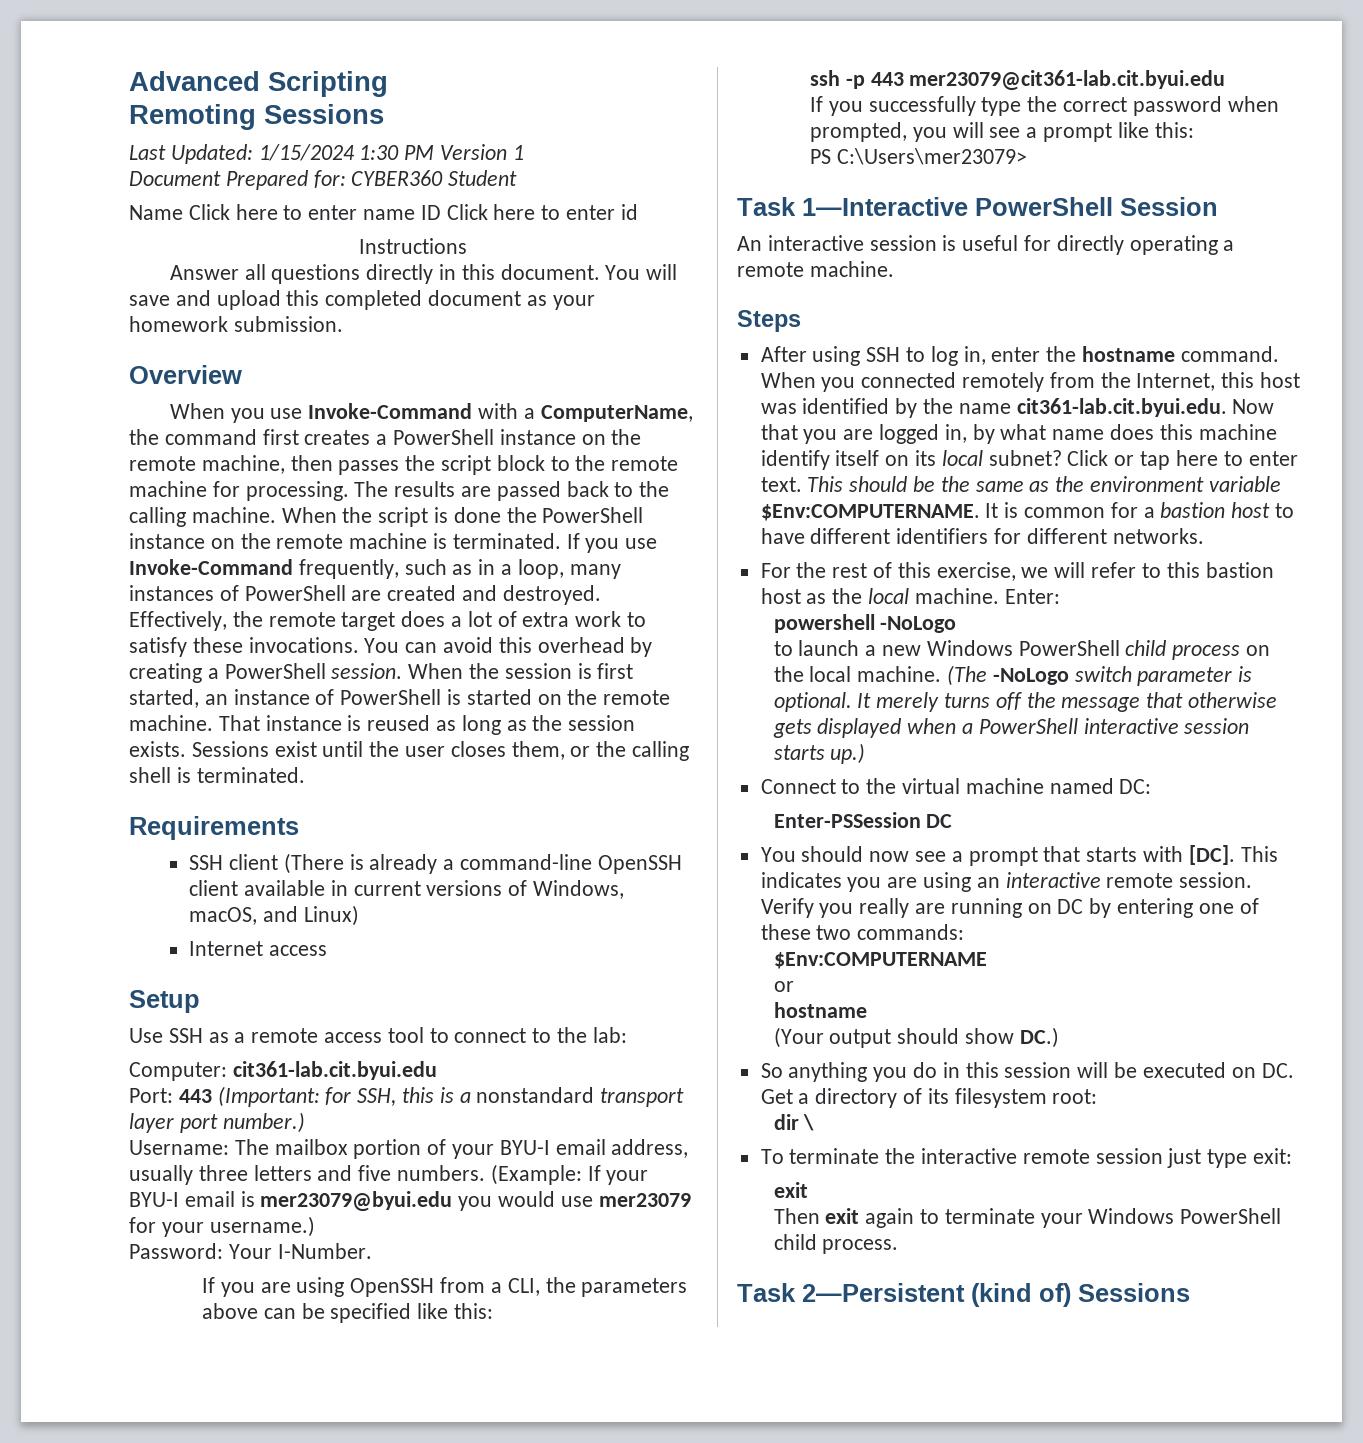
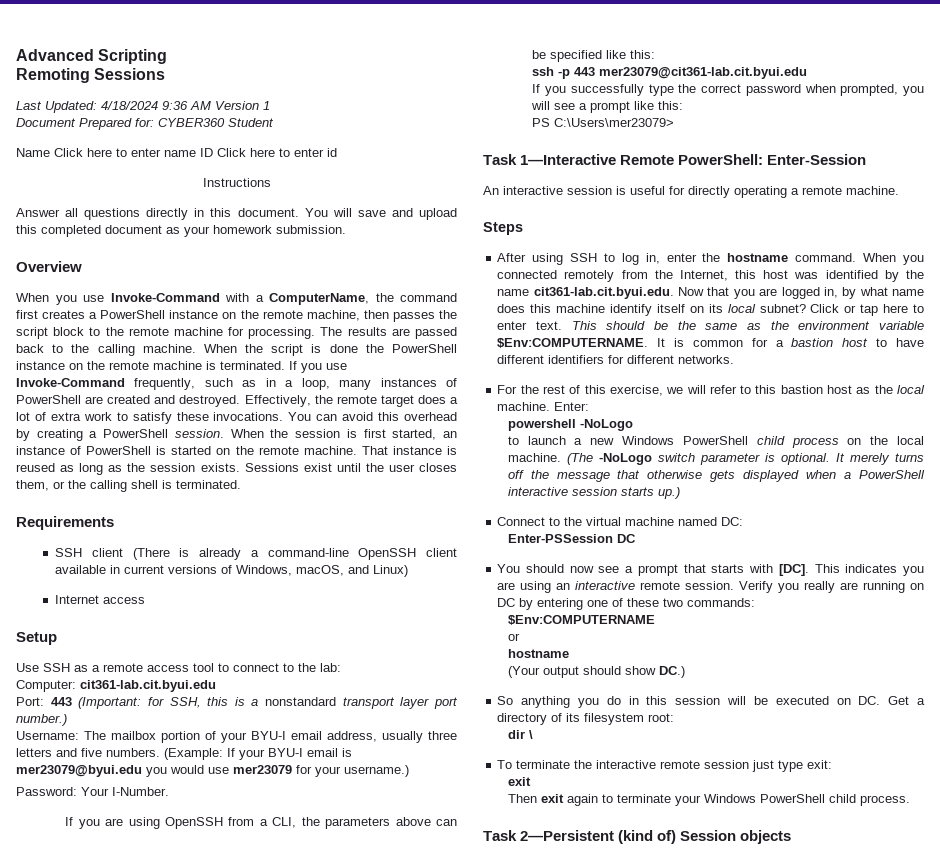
[258,144,435,161] 1/15/2024 1:30 PM -> [101,101,211,110] 4/18/2024 9:36 AM
[975,197,1218,216] PowerShell Session -> [620,154,867,165] Remote PowerShell: Enter-Session
[1078,1283,1190,1302] Sessions -> [680,830,792,844] Session objects

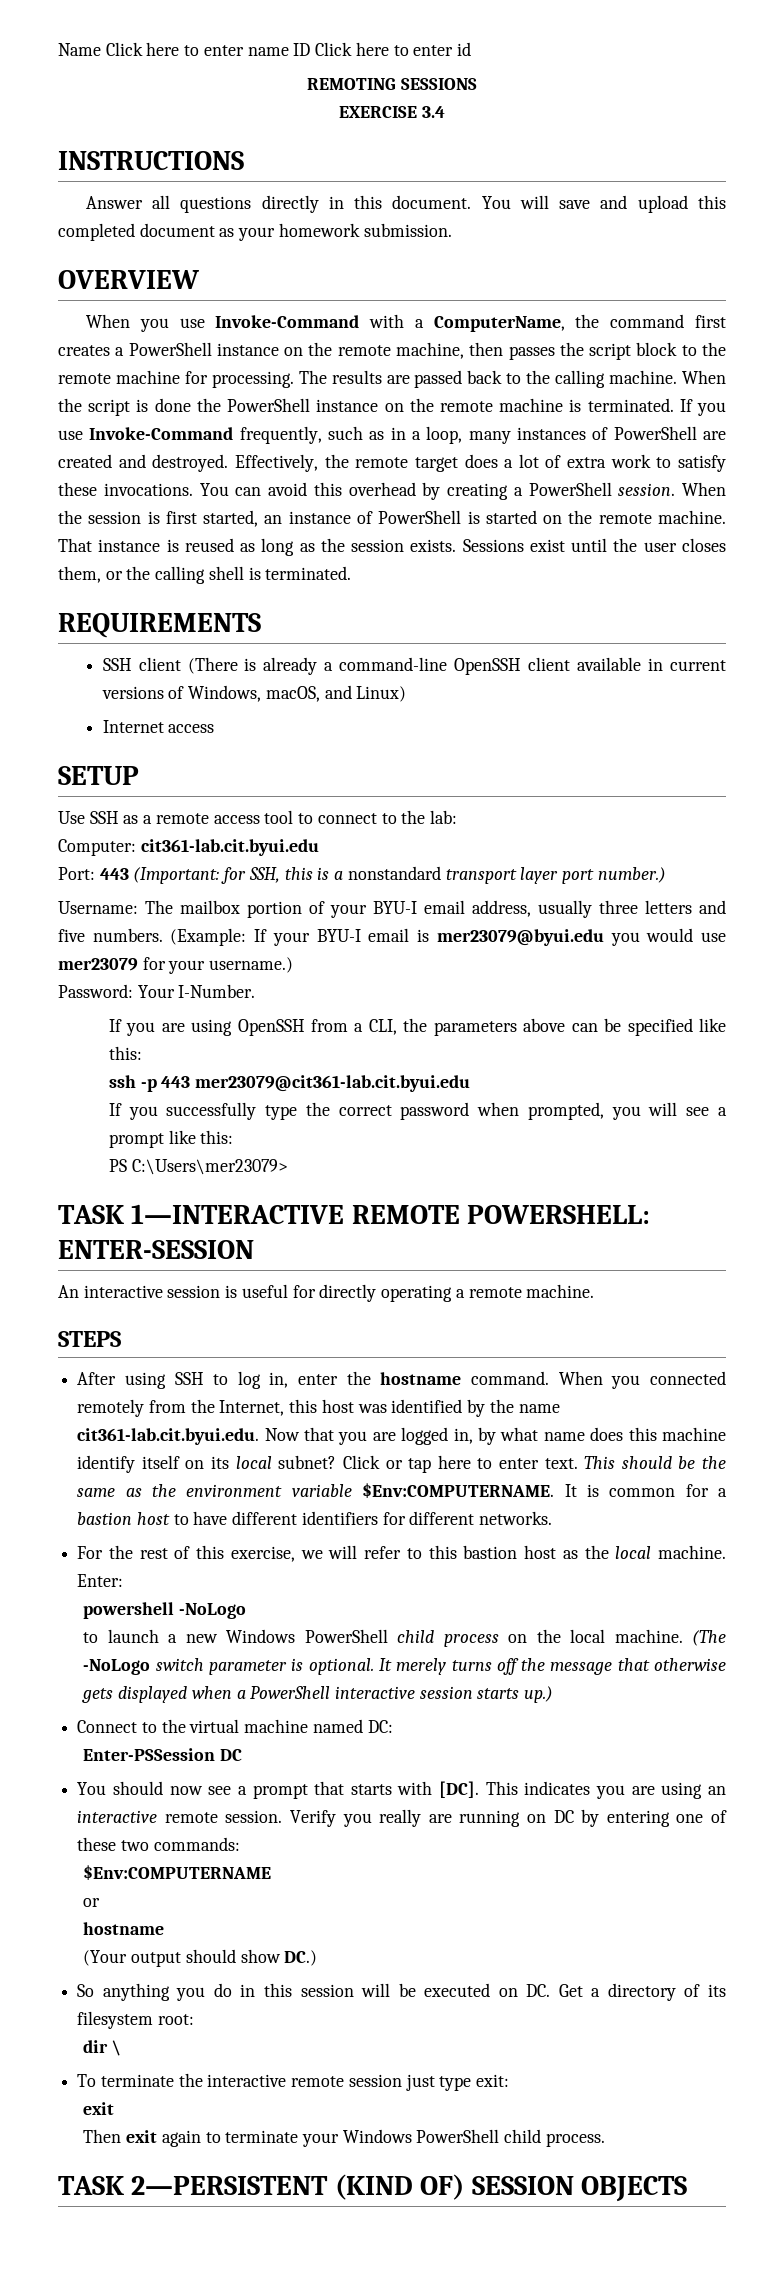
[16,49,168,64] [16,68,166,83] [16,101,270,113] [16,118,274,130] Advanced Scripting // Remoting Sessions // Last Updated: 4/18/2024 9:36 AM Version 1 // Document Prepared for: CYBER360 Student // -> (58, 49) none
[202,178,271,187] Instructions -> [307,78,477,90] [339,106,445,118] [58,151,244,170] REMOTING SESSIONS // EXERCISE 3.4 // INSTRUCTIONS
[16,261,82,272] Overview -> [58,270,199,289] OVERVIEW
[16,516,114,530] Requirements -> [58,613,261,638] REQUIREMENTS
[16,632,57,645] Setup -> [58,766,139,785] SETUP
[483,154,867,165] Task 1—Interactive Remote PowerShell: Enter-Session -> [58,1204,651,1224] [58,1240,254,1259] TASK 1—INTERACTIVE REMOTE POWERSHELL: ENTER-SESSION
[483,222,523,235] Steps -> [58,1331,121,1347] STEPS
[483,830,792,844] Task 2—Persistent (kind of) Session objects -> [58,2174,688,2202] TASK 2—PERSISTENT (KIND OF) SESSION OBJECTS

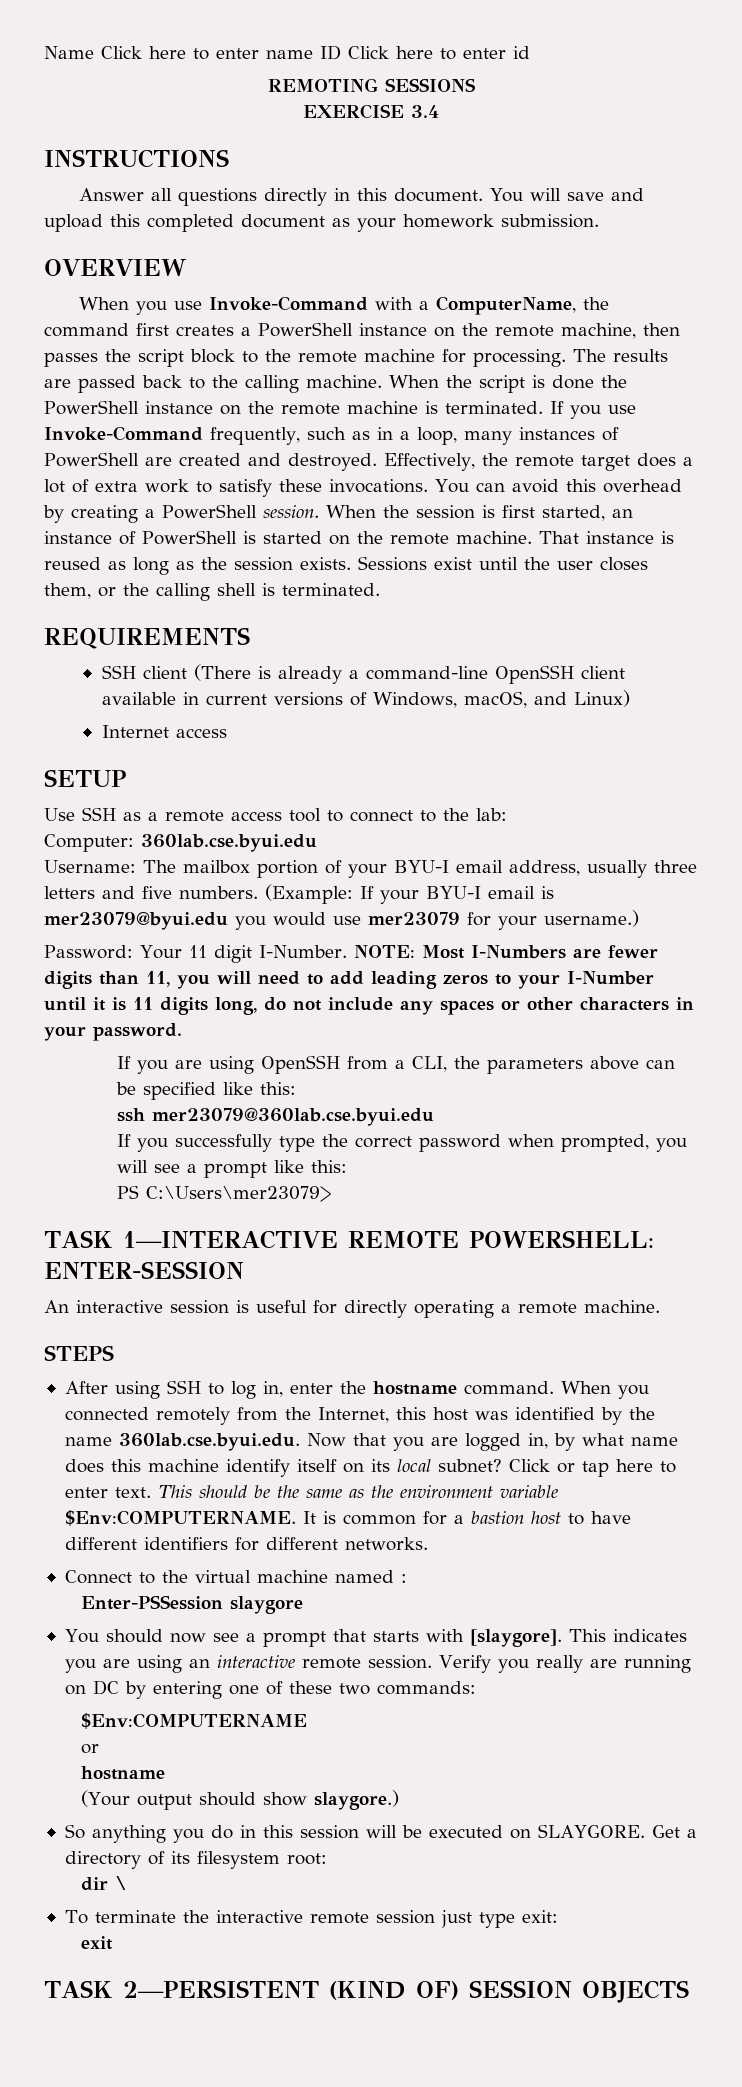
[140,839,319,856] [58,866,666,884] cit361-lab.cit.byui.edu // Port: 443 (Important: for SSH, this is a nonstandard transport layer port number.) -> [141,834,317,852] 360lab.cse.byui.edu
(175, 991) none -> [188,945,252,963] 11 digit
(256, 991) none -> [353,945,658,959] [44,971,654,989] [44,997,694,1015] [44,1023,182,1041] NOTE: Most I-Numbers are fewer digits than 11, you will need to add leading zeros to your I-Number until it is 11 digits long, do not include any spaces or other characters in your password.
[140,1075,470,1092] -p 443 mer23079@cit361-lab.cit.byui.edu -> [152,1107,435,1126] mer23079@360lab.cse.byui.edu
[77,1428,260,1445] cit361-lab.cit.byui.edu. -> [118,1433,300,1451] 360lab.cse.byui.edu.
[77,1545,726,1562] [77,1574,124,1587] [83,1602,247,1619] [83,1629,727,1647] [83,1658,726,1675] [82,1686,554,1703] // For the rest of this exercise, we will refer to this bastion host as the local machine. Enter: // powershell -NoLogo // to launch a new Windows PowerShell child process on the local machine. (The -NoLogo switch parameter is optional. It merely turns off the message that otherwise gets displayed when a PowerShell interactive session starts up.) -> (428, 1544) none
[367,1720,393,1733] DC: -> [400,1574,407,1583] :
[220,1749,243,1761] DC -> [229,1596,303,1614] slaygore
[439,1781,480,1798] [DC]. -> [469,1629,562,1647] [slaygore].
[284,1950,318,1966] DC.) -> [313,1790,399,1810] slaygore.)
[526,1984,551,1997] DC. -> [537,1824,645,1838] SLAYGORE.
[83,2129,605,2147] // Then exit again to terminate your Windows PowerShell child process. -> (113, 1943) none

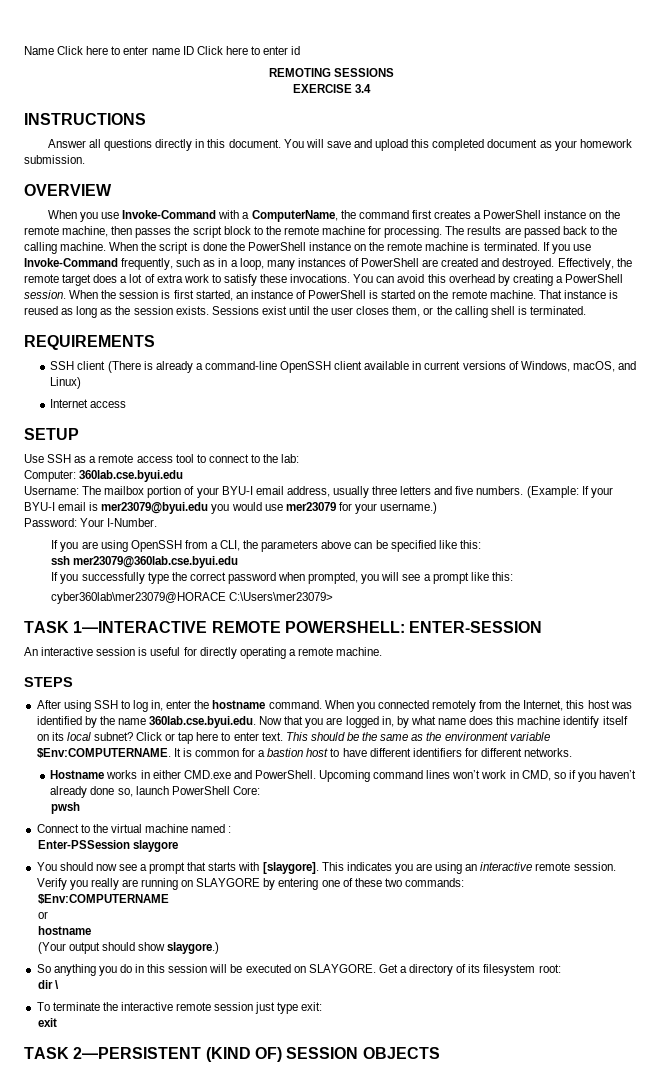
[188,945,252,963] 11 digit -> (105, 522) none
[353,945,658,959] [44,971,654,989] [44,997,694,1015] [44,1023,182,1041] NOTE: Most I-Numbers are fewer digits than 11, you will need to add leading zeros to your I-Number until it is 11 digits long, do not include any spaces or other characters in your password. -> (158, 522) none
[117,1185,140,1199] PS -> [51,592,227,604] cyber360lab\mer23079@HORACE
(428, 1544) none -> [50,770,637,782] [50,786,260,798] [51,802,81,814] // Hostname works in either CMD.exe and PowerShell. Upcoming command lines won’t work in CMD, so if you haven’t already done so, launch PowerShell Core: // pwsh
[92,1680,119,1695] DC -> [196,878,261,887] SLAYGORE

